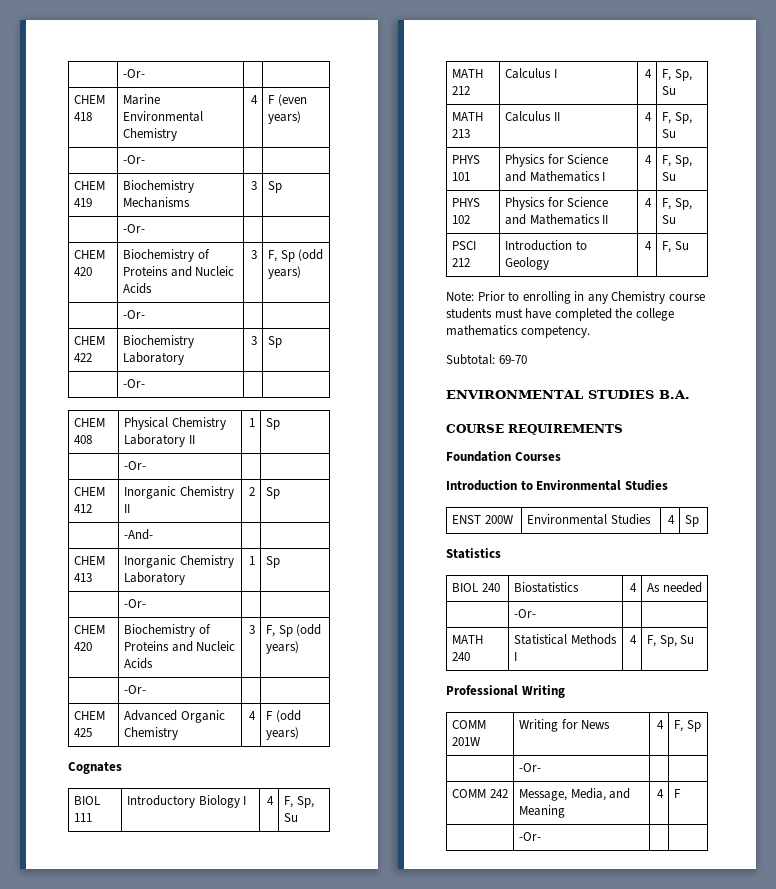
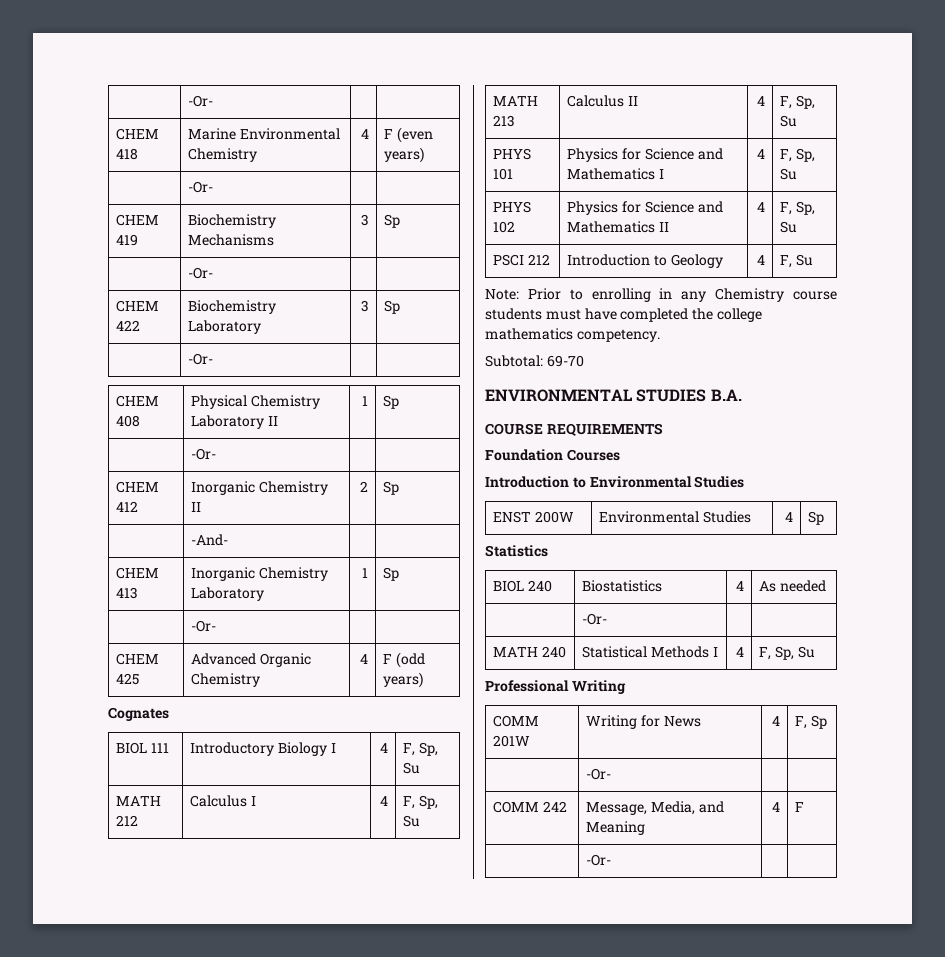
[74,250,106,259] [74,267,93,276] [123,249,210,262] [123,266,235,277] [123,283,153,294] [250,250,257,259] [268,249,324,262] [268,266,302,279] [123,310,146,319] // CHEM 420 | Biochemistry of Proteins and Nucleic Acids | 3 | F, Sp (odd years) // | -Or- | | -> (214, 273) none
[74,625,106,634] [74,642,93,651] [124,624,211,637] [124,641,236,652] [124,658,154,669] [248,625,255,634] [266,624,322,637] [266,641,300,654] [124,685,147,694] // CHEM 420 | Biochemistry of Proteins and Nucleic Acids | 3 | F, Sp (odd years) // | -Or- | | -> (217, 626) none

